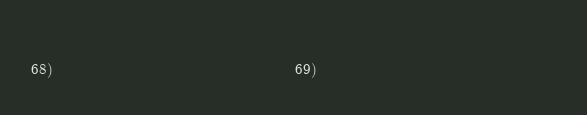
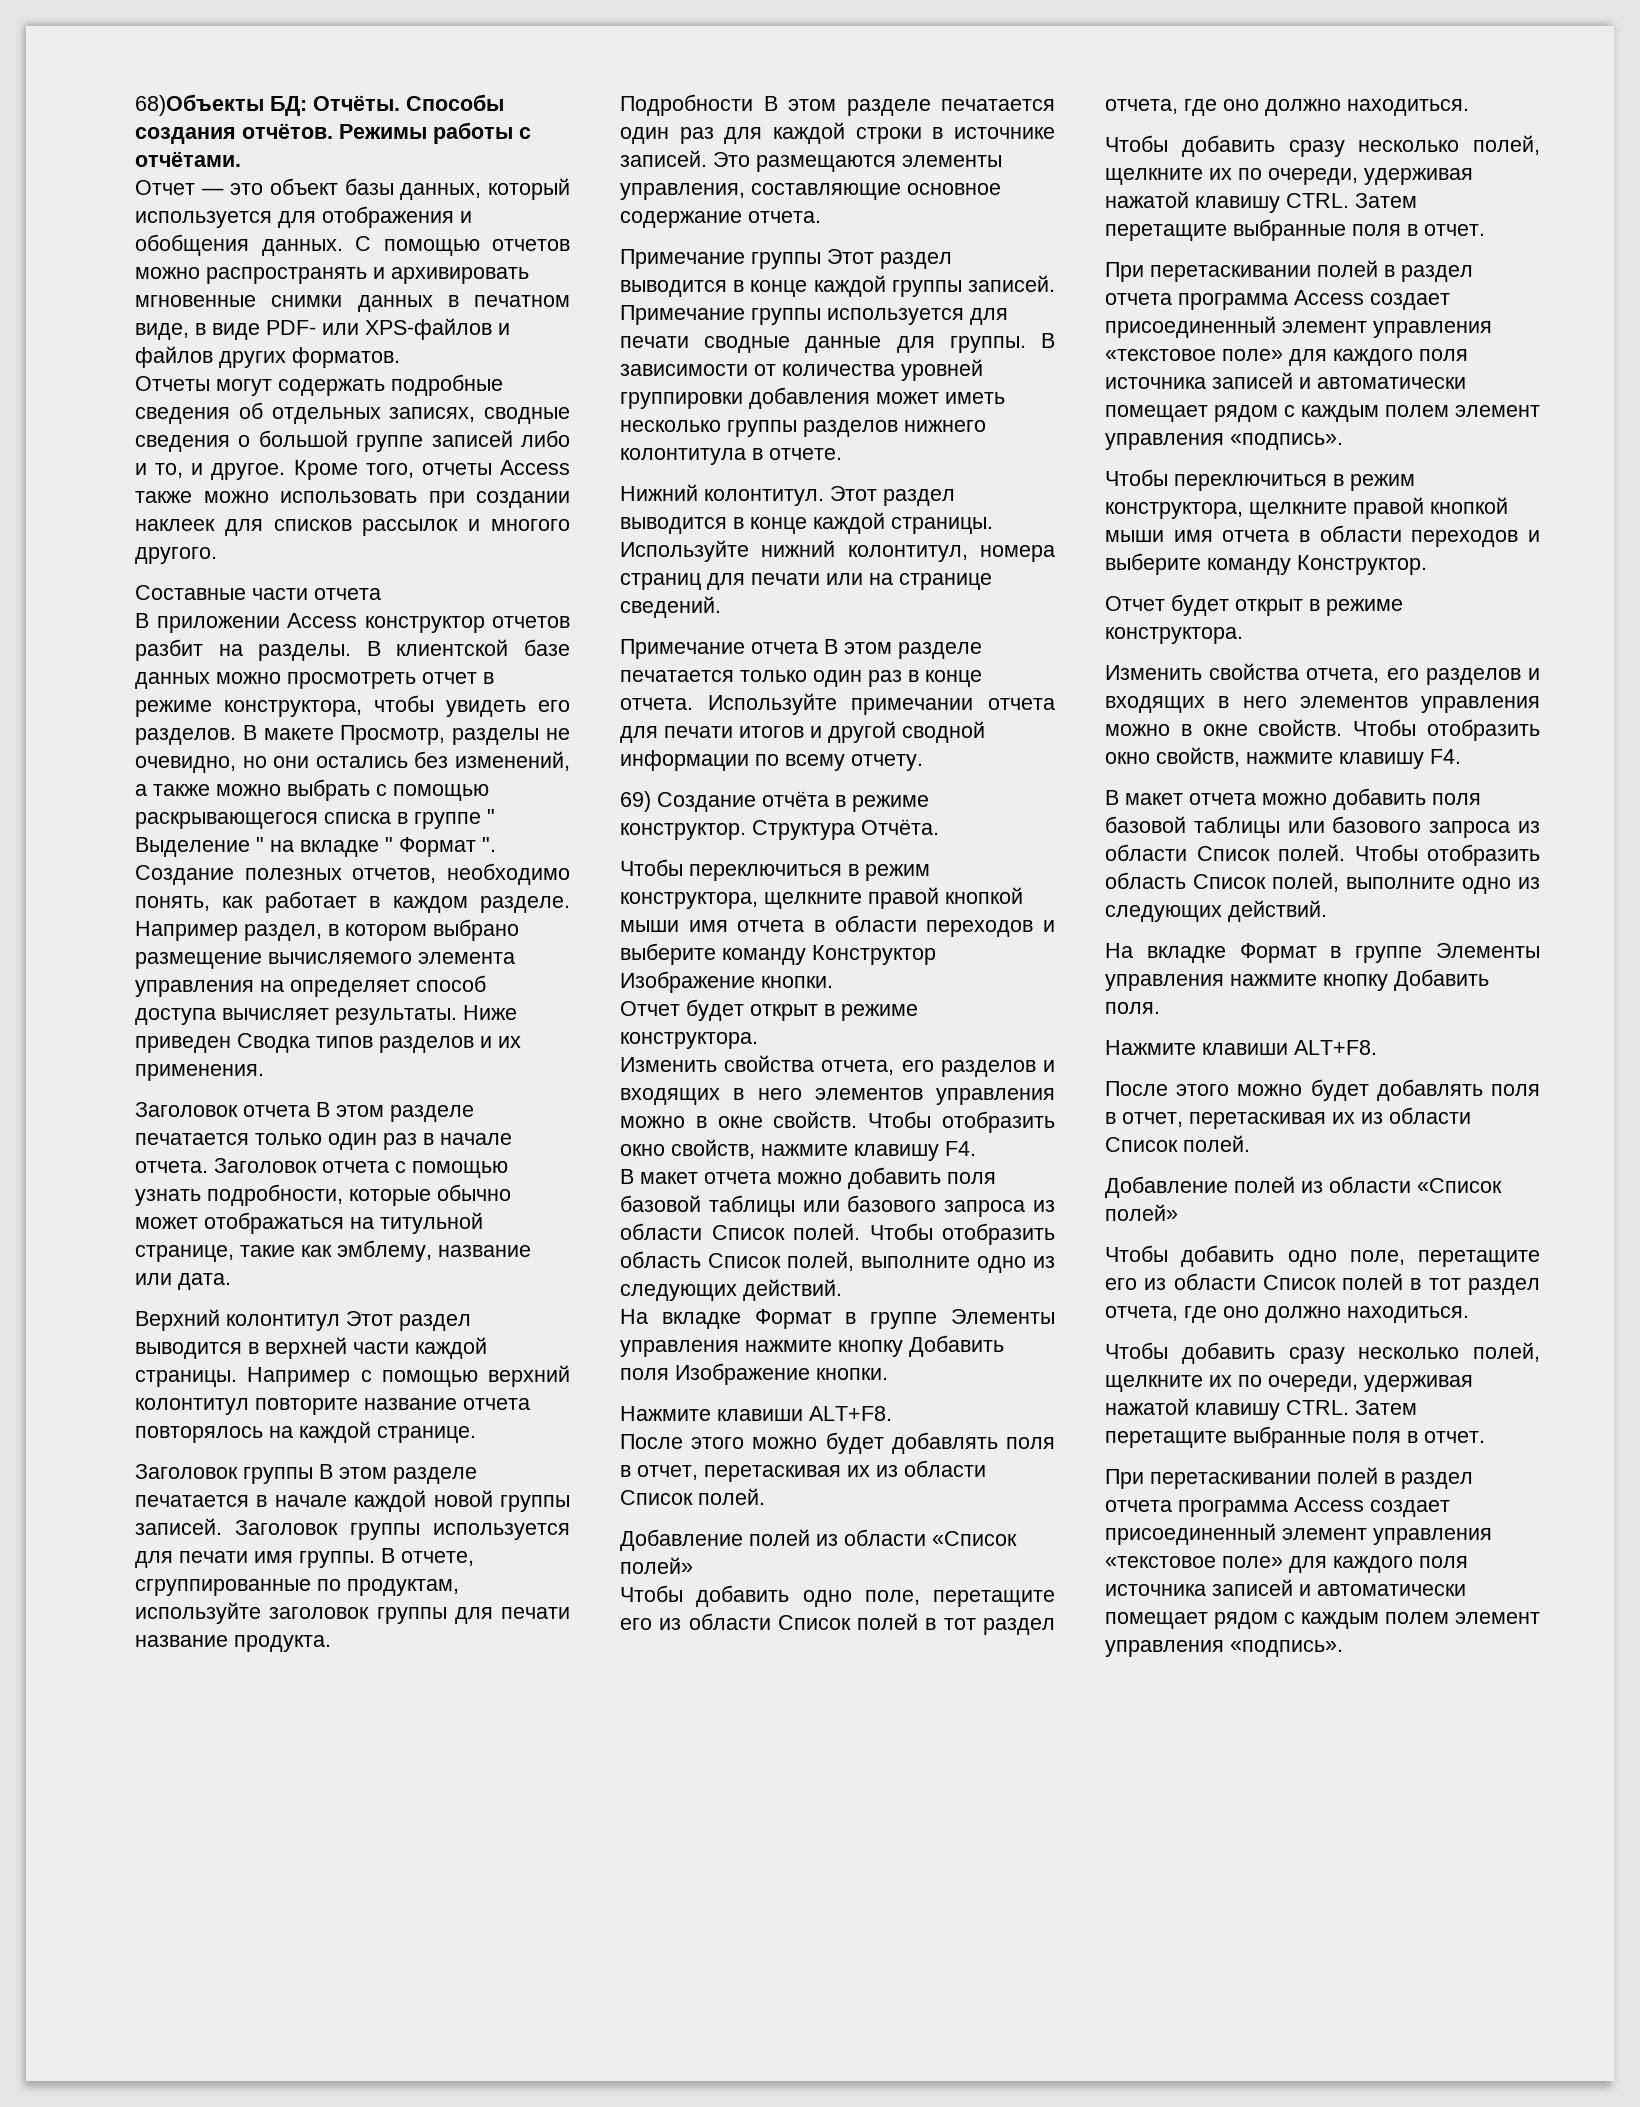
[31,63,53,78] [295,63,317,78] 68) // 69) -> [135,94,504,116] [135,122,531,144] [135,151,241,167] [135,178,570,200] [135,206,472,228] [135,234,570,256] [135,267,529,284] [135,295,570,312] [135,318,510,340] [135,346,400,368] [135,374,503,396] [135,402,570,424] [135,430,570,452] [135,460,570,480] [135,491,570,508] [135,519,570,536] [135,547,217,564] [135,585,381,600] [135,613,570,633] [135,639,570,661] [135,672,494,689] [135,695,570,717] [135,725,570,745] [135,751,570,773] [135,779,489,801] [135,809,495,829] [135,837,496,857] [135,863,570,885] [135,891,570,913] [135,919,519,941] [135,952,515,969] [135,975,486,997] [135,1005,517,1025] [135,1033,521,1053] [135,1064,264,1081] [135,1102,474,1122] [135,1133,512,1150] [135,1158,508,1178] [135,1184,511,1206] [135,1212,483,1234] [135,1240,531,1262] [135,1273,231,1290] [135,1309,471,1331] [135,1337,487,1359] [135,1365,570,1387] [135,1398,530,1415] [135,1421,476,1443] [135,1464,477,1484] [135,1490,570,1512] [135,1518,570,1540] [135,1548,474,1568] [135,1579,459,1596] [135,1602,570,1624] [135,1635,331,1652] [620,94,1055,116] [620,122,1055,144] [620,150,1002,172] [620,183,1001,200] [620,211,821,228] [620,249,952,269] [620,275,1055,297] [620,305,1008,325] [620,333,1055,353] [620,359,983,381] [620,387,1005,409] [620,420,986,437] [620,448,842,465] [620,484,955,506] [620,512,993,534] [620,540,1055,562] [620,573,992,590] [620,596,721,618] [620,639,982,659] [620,670,982,687] [620,693,1055,715] [620,721,985,743] [620,750,923,771] [620,791,929,812] [620,819,939,840] [620,859,930,881] [620,887,1023,909] [620,915,1055,937] [620,943,936,965] [620,971,833,993] [620,999,918,1021] [620,1032,758,1049] [620,1055,1055,1077] [620,1088,1055,1105] [620,1111,1055,1133] [620,1139,976,1161] [620,1167,996,1189] [620,1195,1055,1217] [620,1223,1055,1245] [620,1251,1055,1273] [620,1279,842,1301] [620,1309,1055,1329] [620,1335,1004,1357] [620,1363,888,1385] [620,1406,892,1421] [620,1432,1055,1454] [620,1460,986,1482] [620,1488,765,1505] [620,1529,1017,1551] [620,1557,693,1574] [620,1585,1055,1607] [620,1613,1055,1635] [1105,99,1469,116] [1105,135,1540,157] [1105,168,1473,185] [1105,191,1417,213] [1105,219,1485,241] [1105,260,1473,282] [1105,290,1450,310] [1105,316,1492,338] [1105,349,1468,366] [1105,372,1466,389] [1105,405,1540,422] [1105,433,1343,450] [1105,469,1415,491] [1105,497,1508,519] [1105,525,1540,547] [1105,553,1427,575] [1105,594,1403,616] [1105,627,1243,644] [1105,663,1540,685] [1105,696,1540,713] [1105,719,1540,741] [1105,747,1461,769] [1105,788,1481,810] [1105,816,1540,838] [1105,844,1540,866] [1105,872,1540,894] [1105,900,1327,922] [1105,943,1540,963] [1105,969,1489,991] [1105,1002,1160,1014] [1105,1040,1377,1055] [1105,1079,1540,1101] [1105,1107,1471,1129] [1105,1135,1250,1152] [1105,1176,1502,1198] [1105,1204,1178,1221] [1105,1245,1540,1267] [1105,1273,1540,1295] [1105,1306,1469,1323] [1105,1342,1540,1364] [1105,1375,1473,1392] [1105,1398,1417,1420] [1105,1426,1485,1448] [1105,1467,1473,1489] [1105,1497,1450,1517] [1105,1523,1492,1545] [1105,1556,1468,1573] [1105,1579,1466,1596] [1105,1612,1540,1629] [1105,1640,1343,1657] 68)Объекты БД: Отчёты. Способы создания отчётов. Режимы работы с отчётами. // Отчет — это объект базы данных, который используется для отображения и обобщения данных. С помощью отчетов можно распространять и архивировать мгновенные снимки данных в печатном виде, в виде PDF- или XPS-файлов и файлов других форматов. // Отчеты могут содержать подробные сведения об отдельных записях, сводные сведения о большой группе записей либо и то, и другое. Кроме того, отчеты Access также можно использовать при создании наклеек для списков рассылок и многого другого. // Составные части отчета // В приложении Access конструктор отчетов разбит на разделы. В клиентской базе данных можно просмотреть отчет в режиме конструктора, чтобы увидеть его разделов. В макете Просмотр, разделы не очевидно, но они остались без изменений, а также можно выбрать с помощью раскрывающегося списка в группе " Выделение " на вкладке " Формат ". Создание полезных отчетов, необходимо понять, как работает в каждом разделе. Например раздел, в котором выбрано размещение вычисляемого элемента управления на определяет способ доступа вычисляет результаты. Ниже приведен Сводка типов разделов и их применения. // Заголовок отчета В этом разделе печатается только один раз в начале отчета. Заголовок отчета с помощью узнать подробности, которые обычно может отображаться на титульной странице, такие как эмблему, название или дата. // Верхний колонтитул Этот раздел выводится в верхней части каждой страницы. Например с помощью верхний колонтитул повторите название отчета повторялось на каждой странице. // Заголовок группы В этом разделе печатается в начале каждой новой группы записей. Заголовок группы используется для печати имя группы. В отчете, сгруппированные по продуктам, используйте заголовок группы для печати название продукта. // Подробности В этом разделе печатается один раз для каждой строки в источнике записей. Это размещаются элементы управления, составляющие основное содержание отчета. // Примечание группы Этот раздел выводится в конце каждой группы записей. Примечание группы используется для печати сводные данные для группы. В зависимости от количества уровней группировки добавления может иметь несколько группы разделов нижнего колонтитула в отчете. // Нижний колонтитул. Этот раздел выводится в конце каждой страницы. Используйте нижний колонтитул, номера страниц для печати или на странице сведений. // Примечание отчета В этом разделе печатается только один раз в конце отчета. Используйте примечании отчета для печати итогов и другой сводной информации по всему отчету. // 69) Создание отчёта в режиме конструктор. Структура Отчёта. // Чтобы переключиться в режим конструктора, щелкните правой кнопкой мыши имя отчета в области переходов и выберите команду Конструктор Изображение кнопки. // Отчет будет открыт в режиме конструктора. // Изменить свойства отчета, его разделов и входящих в него элементов управления можно в окне свойств. Чтобы отобразить окно свойств, нажмите клавишу F4. // В макет отчета можно добавить поля базовой таблицы или базового запроса из области Список полей. Чтобы отобразить область Список полей, выполните одно из следующих действий. // На вкладке Формат в группе Элементы управления нажмите кнопку Добавить поля Изображение кнопки. // Нажмите клавиши ALT+F8. // После этого можно будет добавлять поля в отчет, перетаскивая их из области Список полей. // Добавление полей из области «Список полей» // Чтобы добавить одно поле, перетащите его из области Список полей в тот раздел отчета, где оно должно находиться. // Чтобы добавить сразу несколько полей, щелкните их по очереди, удерживая нажатой клавишу CTRL. Затем перетащите выбранные поля в отчет. // При перетаскивании полей в раздел отчета программа Access создает присоединенный элемент управления «текстовое поле» для каждого поля источника записей и автоматически помещает рядом с каждым полем элемент управления «подпись». // Чтобы переключиться в режим конструктора, щелкните правой кнопкой мыши имя отчета в области переходов и выберите команду Конструктор. // Отчет будет открыт в режиме конструктора. // Изменить свойства отчета, его разделов и входящих в него элементов управления можно в окне свойств. Чтобы отобразить окно свойств, нажмите клавишу F4. // В макет отчета можно добавить поля базовой таблицы или базового запроса из области Список полей. Чтобы отобразить область Список полей, выполните одно из следующих действий. // На вкладке Формат в группе Элементы управления нажмите кнопку Добавить поля. // Нажмите клавиши ALT+F8. // После этого можно будет добавлять поля в отчет, перетаскивая их из области Список полей. // Добавление полей из области «Список полей» // Чтобы добавить одно поле, перетащите его из области Список полей в тот раздел отчета, где оно должно находиться. // Чтобы добавить сразу несколько полей, щелкните их по очереди, удерживая нажатой клавишу CTRL. Затем перетащите выбранные поля в отчет. // При перетаскивании полей в раздел отчета программа Access создает присоединенный элемент управления «текстовое поле» для каждого поля источника записей и автоматически помещает рядом с каждым полем элемент управления «подпись».

